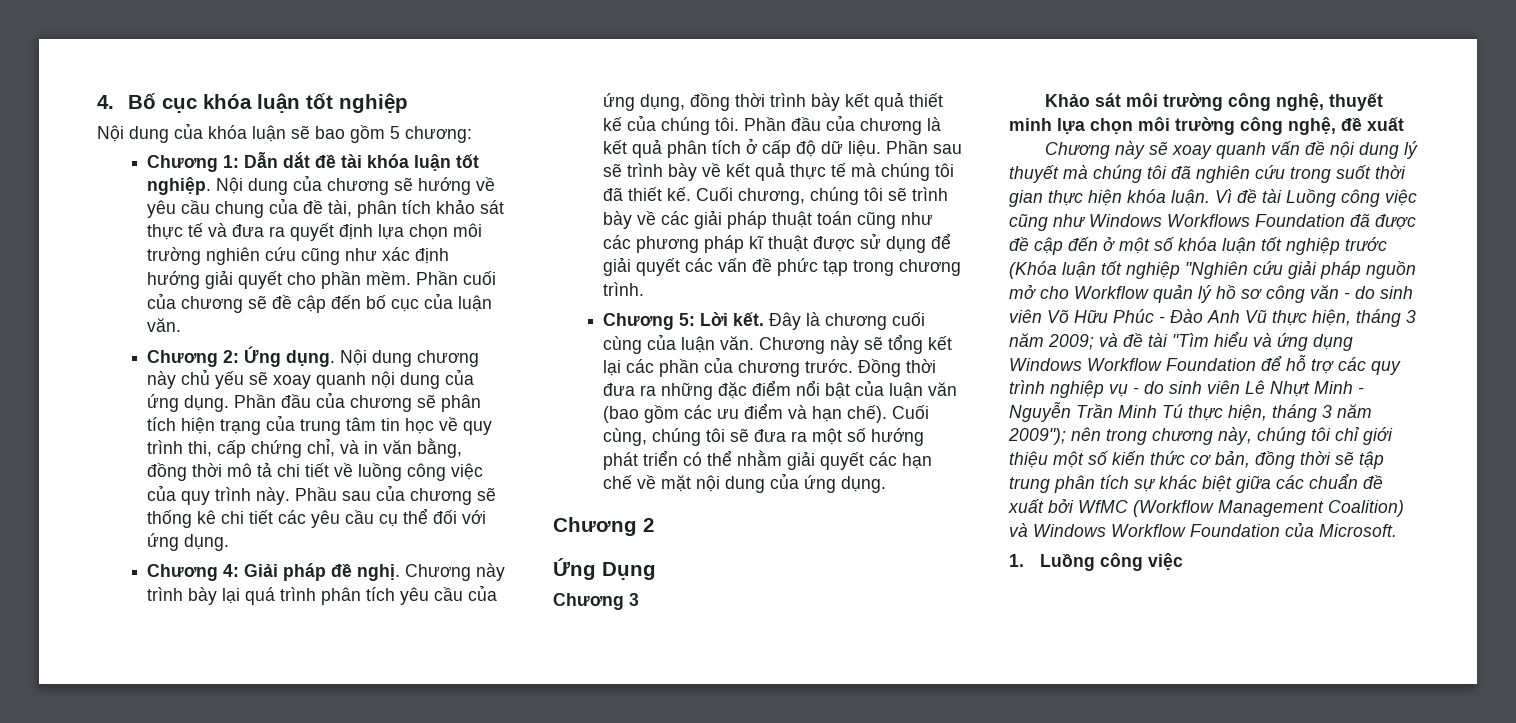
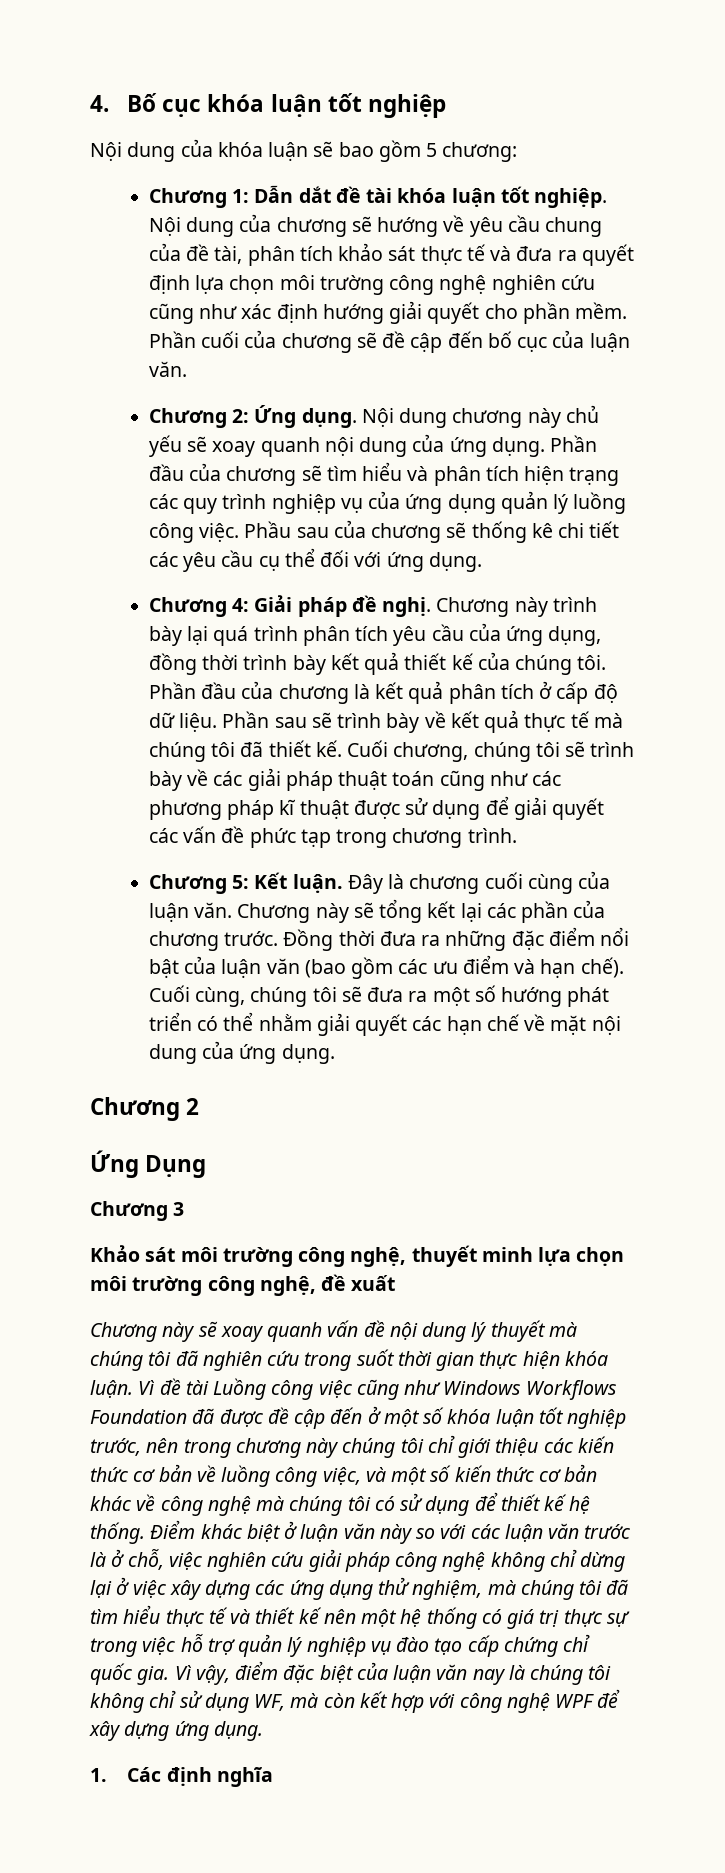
(202, 256) none -> [389,275,487,295] công nghệ
(437, 401) none -> [326,462,429,481] tìm hiểu và
[266,415,493,435] [147,438,463,458] [147,462,484,481] [147,485,291,505] của trung tâm tin học về quy trình thi, cấp chứng chỉ, và in văn bằng, đồng thời mô tả chi tiết về luồng công việc của quy trình này. -> [148,491,627,514] [148,523,240,543] các quy trình nghiệp vụ của ứng dụng quản lý luồng công việc.
[700,312,765,326] Lời kết. -> [254,872,343,893] Kết luận.
[1345,237,1387,251] [1009,261,1416,279] [1009,285,1413,303] [1009,309,1416,327] [1009,332,1353,351] [1009,355,1401,375] [1009,380,1364,398] [1009,402,1372,422] [1008,428,1066,445] trước (Khóa luận tốt nghiệp "Nghiên cứu giải pháp nguồn mở cho Workflow quản lý hồ sơ công văn - do sinh viên Võ Hữu Phúc - Đào Anh Vũ thực hiện, tháng 3 năm 2009; và đề tài "Tìm hiểu và ứng dụng Windows Workflow Foundation để hỗ trợ các quy trình nghiệp vụ - do sinh viên Lê Nhựt Minh - Nguyễn Trần Minh Tú thực hiện, tháng 3 năm 2009"); -> [90,1438,141,1456] trước,
[1218,427,1252,445] này, -> [306,1438,340,1458] này
(1048, 459) none -> [543,1436,614,1453] [90,1464,386,1487] các kiến thức cơ bản về luồng công việc, và
[1215,451,1384,469] [1009,474,1383,493] [1008,499,1404,517] [1009,523,1397,537] [1009,553,1184,571] bản, đồng thời sẽ tập trung phân tích sự khác biệt giữa các chuẩn đề xuất bởi WfMC (Workflow Management Coalition) và Windows Workflow Foundation của Microsoft. // 1. Luồng công việc -> [564,1464,598,1482] [90,1492,591,1516] [90,1520,631,1544] [90,1548,626,1572] [90,1577,629,1600] [90,1605,630,1629] [90,1633,591,1657] [90,1661,612,1685] [90,1689,621,1713] [89,1721,263,1741] [90,1767,273,1787] bản khác về công nghệ mà chúng tôi có sử dụng để thiết kế hệ thống. Điểm khác biệt ở luận văn này so với các luận văn trước là ở chỗ, việc nghiên cứu giải pháp công nghệ không chỉ dừng lại ở việc xây dựng các ứng dụng thử nghiệm, mà chúng tôi đã tìm hiểu thực tế và thiết kế nên một hệ thống có giá trị thực sự trong việc hỗ trợ quản lý nghiệp vụ đào tạo cấp chứng chỉ quốc gia. Vì vậy, điểm đặc biệt của luận văn nay là chúng tôi không chỉ sử dụng WF, mà còn kết hợp với công nghệ WPF để xây dựng ứng dụng. // 1. Các định nghĩa

